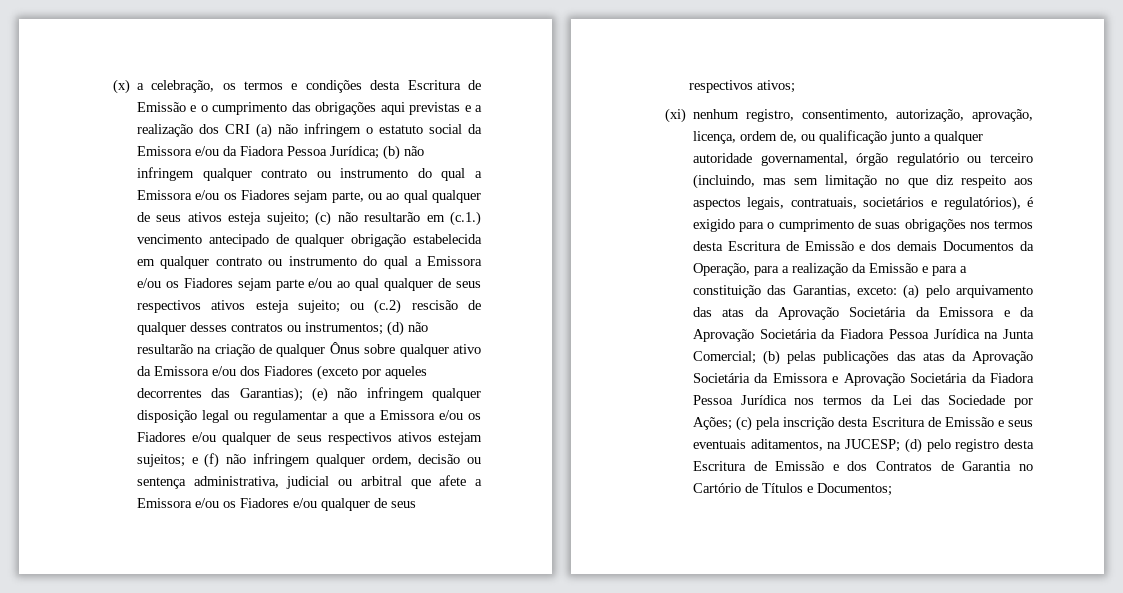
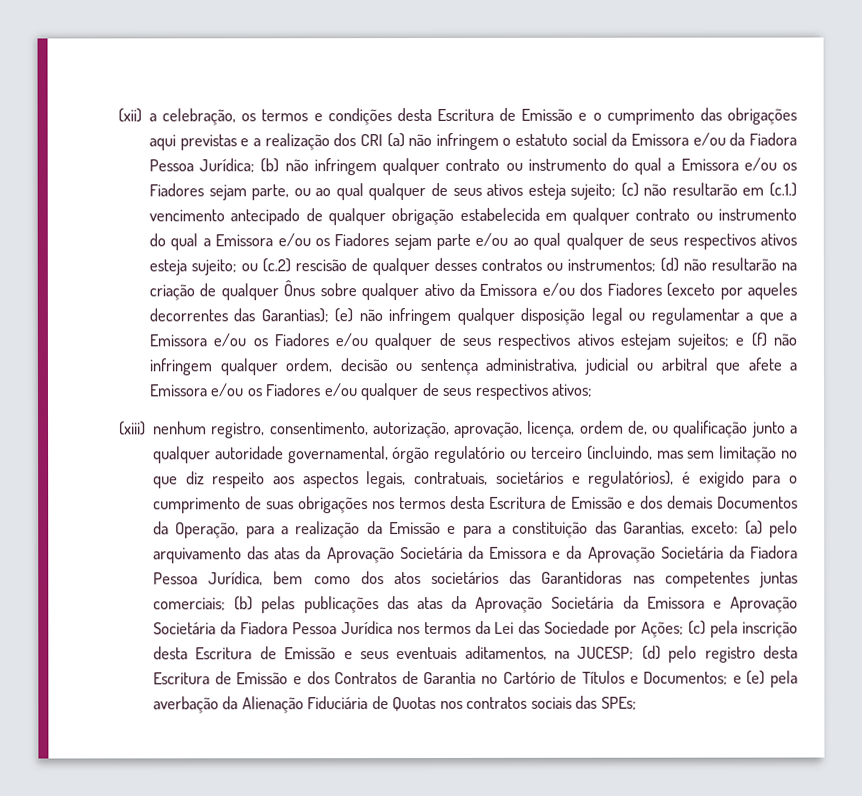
[112,79,130,94] (x) -> [117,108,142,123] (xii)
[664,108,686,123] (xi) -> [118,421,146,436] (xiii)
[933,329,1034,339] [692,351,756,364] Jurídica na Junta Comercial; -> [208,570,798,588] [153,597,227,611] Jurídica, bem como dos atos societários das Garantidoras nas competentes juntas comerciais;
(892, 489) none -> [732,670,799,688] [153,695,637,714] e (e) pela averbação da Alienação Fiduciária de Quotas nos contratos sociais das SPEs;

